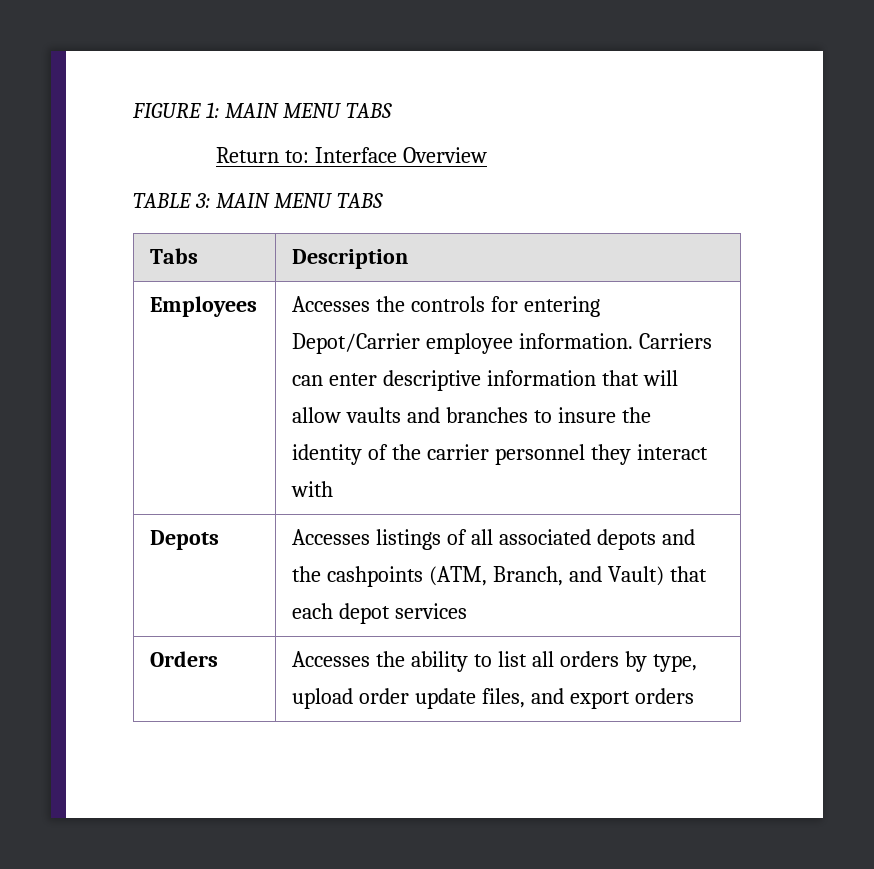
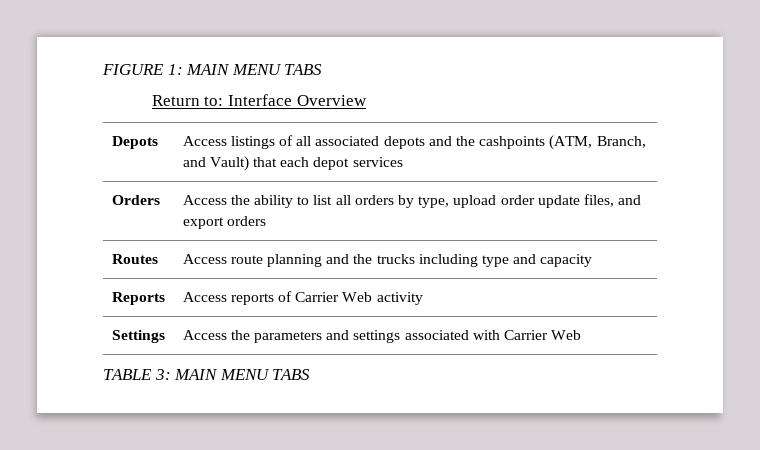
[133,193,383,208] [150,248,199,264] [292,249,409,269] [150,296,258,317] [292,296,601,317] [292,333,713,354] [292,370,679,391] [292,407,651,423] [292,444,708,465] [291,481,334,497] // TABLE 3: MAIN MENU TABS // Tabs | Description // Employees | Accesses the controls for entering Depot/Carrier employee information. Carriers can enter descriptive information that will allow vaults and branches to insure the identity of the carrier personnel they interact with -> (367, 100) none
[292,529,371,545] Accesses -> [182,136,227,146] Access
[292,651,371,667] Accesses -> [182,195,227,205] Access
(694, 696) none -> [111,254,158,264] [182,254,593,267] [111,292,165,305] [182,291,423,305] [111,330,165,343] [182,330,582,343] [103,369,311,380] // Routes | Access route planning and the trucks including type and capacity // Reports | Access reports of Carrier Web activity // Settings | Access the parameters and settings associated with Carrier Web // TABLE 3: MAIN MENU TABS

